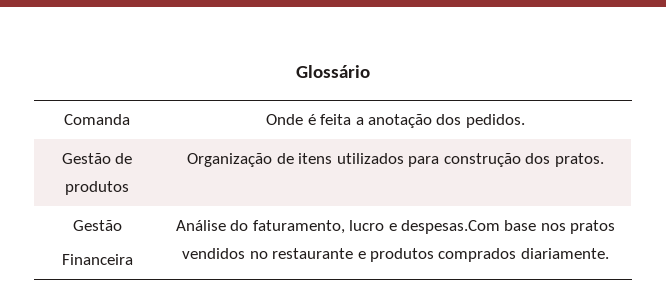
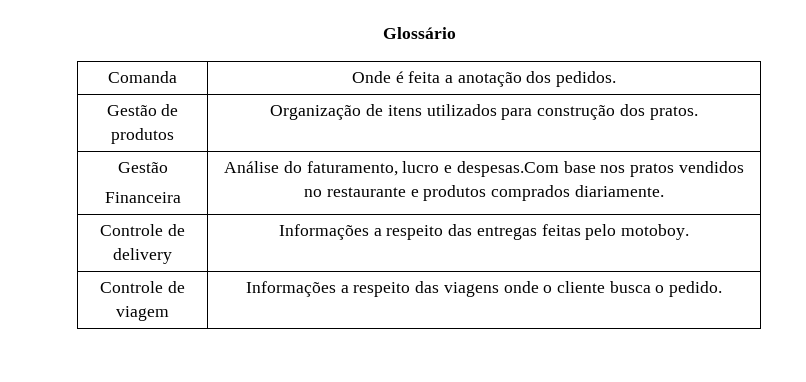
(609, 253) none -> [100,224,185,236] [113,248,172,264] [278,224,690,240] [100,281,185,293] [116,306,169,321] [245,281,723,297] // Controle de delivery | Informações a respeito das entregas feitas pelo motoboy. // Controle de viagem | Informações a respeito das viagens onde o cliente busca o pedido.

